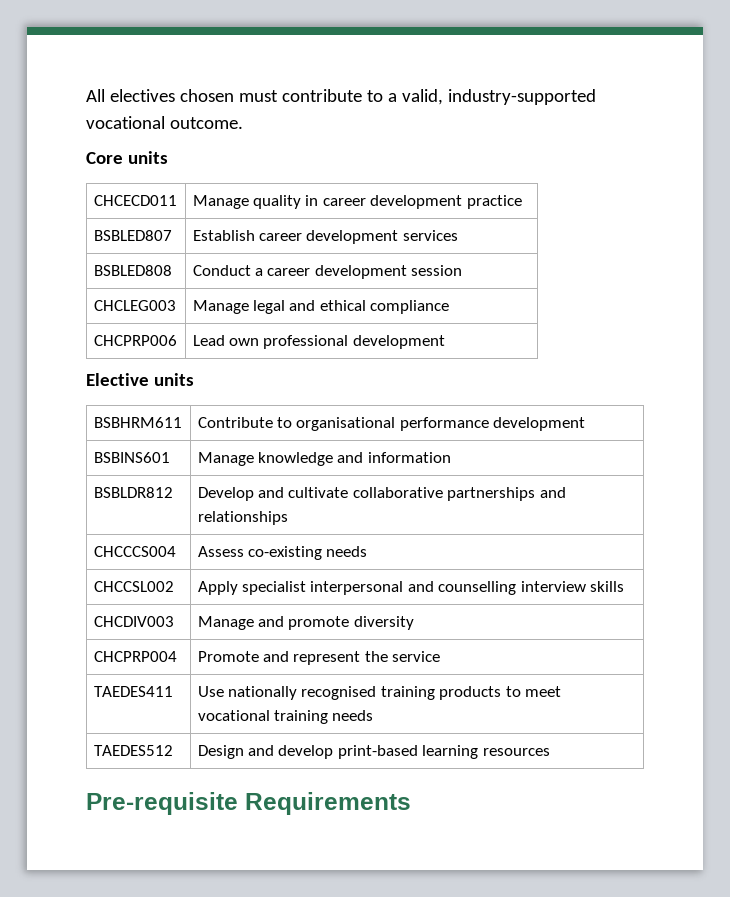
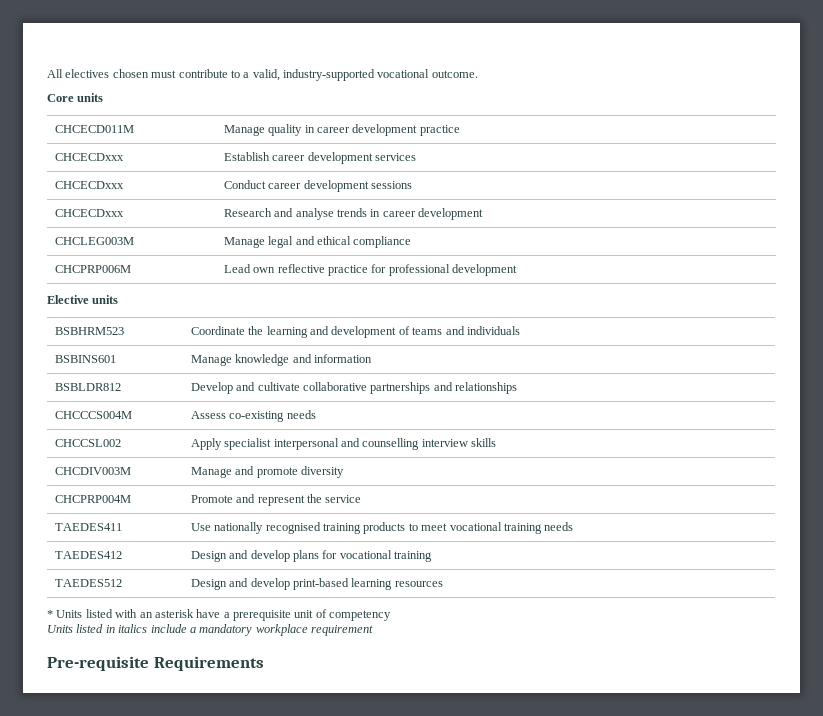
[93,195,177,206] CHCECD011 -> [54,125,134,133] CHCECD011M
[93,230,172,241] BSBLED807 -> [54,153,124,161] CHCECDxxx
[93,265,172,276] BSBLED808 -> [54,181,124,189] CHCECDxxx
[254,265,463,279] [93,300,176,311] a career development session // CHCLEG003 -> [268,180,413,192] [54,209,124,217] [223,208,484,220] [54,237,134,245] career development sessions // CHCECDxxx | Research and analyse trends in career development // CHCLEG003M
[93,335,177,346] CHCPRP006 -> [54,265,131,273] CHCPRP006M
(259, 342) none -> [277,264,387,276] reflective practice for
[93,417,182,428] [197,417,586,431] BSBHRM611 | Contribute to organisational performance development -> [54,327,124,335] [190,326,520,338] BSBHRM523 | Coordinate the learning and development of teams and individuals
[93,546,176,557] CHCCCS004 -> [54,411,132,419] CHCCCS004M
[93,616,174,627] CHCDIV003 -> [54,467,131,475] CHCDIV003M
[93,651,177,662] CHCPRP004 -> [54,495,131,503] CHCPRP004M
(374, 715) none -> [54,551,122,559] [190,550,433,562] // TAEDES412 | Design and develop plans for vocational training
(550, 752) none -> [47,609,392,621] [47,624,373,636] // * Units listed with an asterisk have a prerequisite unit of competency // Units listed in italics include a mandatory workplace requirement

